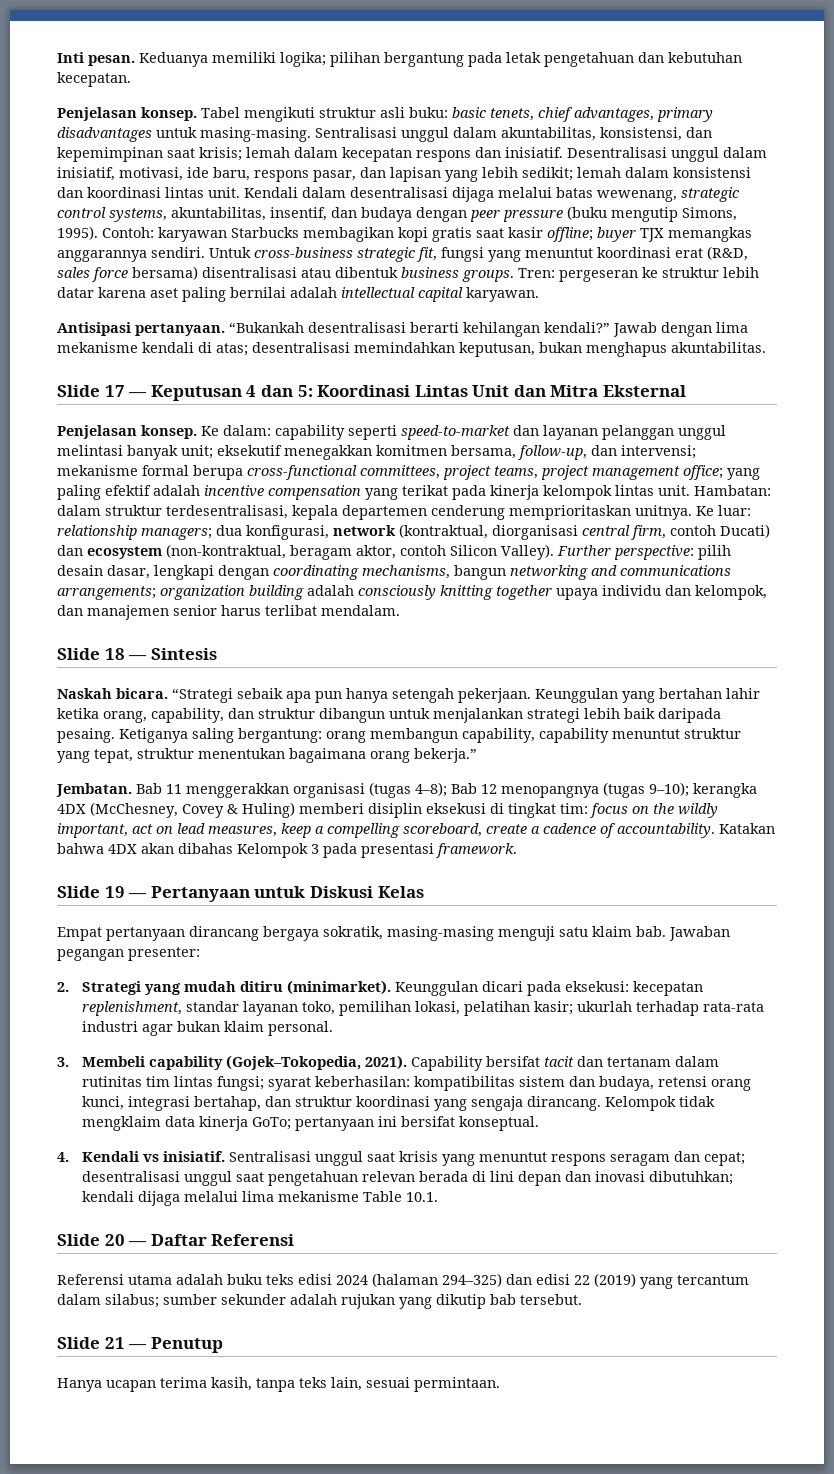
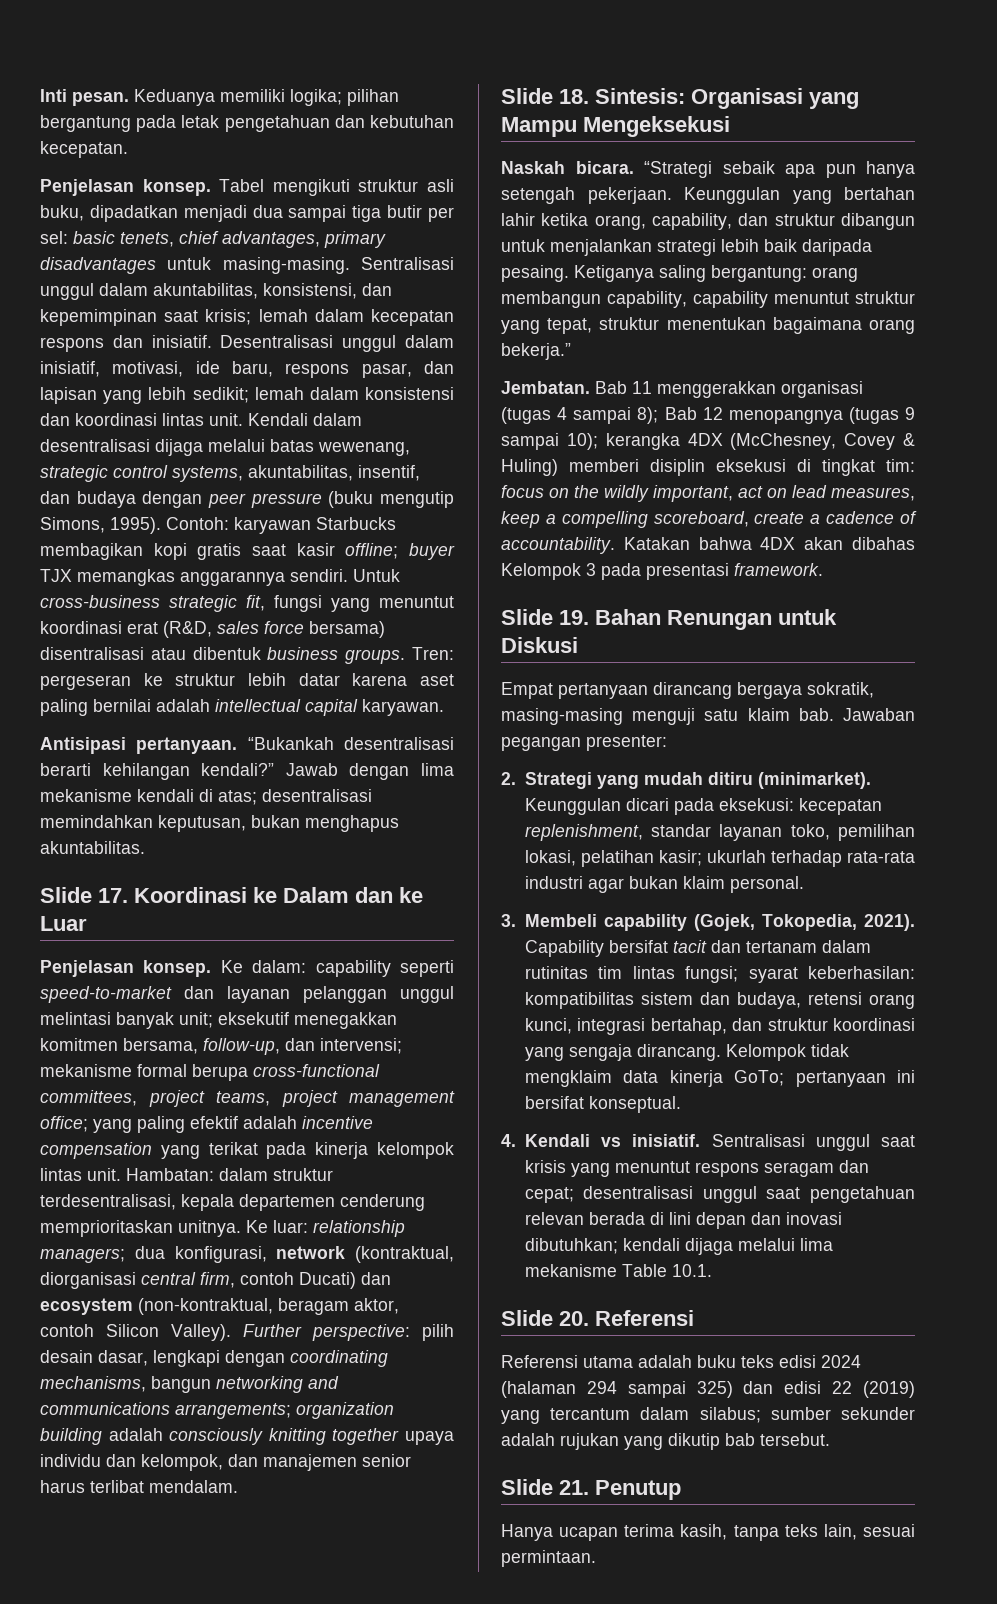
[409,107,448,118] buku: -> [40,205,454,222] [40,231,68,244] buku, dipadatkan menjadi dua sampai tiga butir per sel:
[104,385,687,401] 17 — Keputusan 4 dan 5: Koordinasi Lintas Unit dan Mitra Eksternal -> [98,887,423,903] [40,916,87,931] 17. Koordinasi ke Dalam dan ke Luar
[104,648,217,660] 18 — Sintesis -> [559,88,859,109] [501,116,730,137] 18. Sintesis: Organisasi yang Mampu Mengeksekusi
[415,782,447,797] 4–8); -> [557,407,659,424] 4 sampai 8);
[649,782,689,797] 9–10); -> [905,407,915,420] [501,433,598,450] 9 sampai 10);
[104,886,250,902] 19 — Pertanyaan -> [559,609,772,630] 19. Bahan Renungan
[377,886,424,898] Kelas -> (578, 645) none
[226,1055,362,1070] (Gojek–Tokopedia, -> [693,914,857,931] (Gojek, Tokopedia,
[104,1234,207,1246] 20 — Daftar -> [559,1311,589,1326] 20.
[442,1273,502,1287] 294–325) -> [586,1381,733,1398] 294 sampai 325)
[104,1337,148,1349] 21 — -> [559,1480,589,1495] 21.

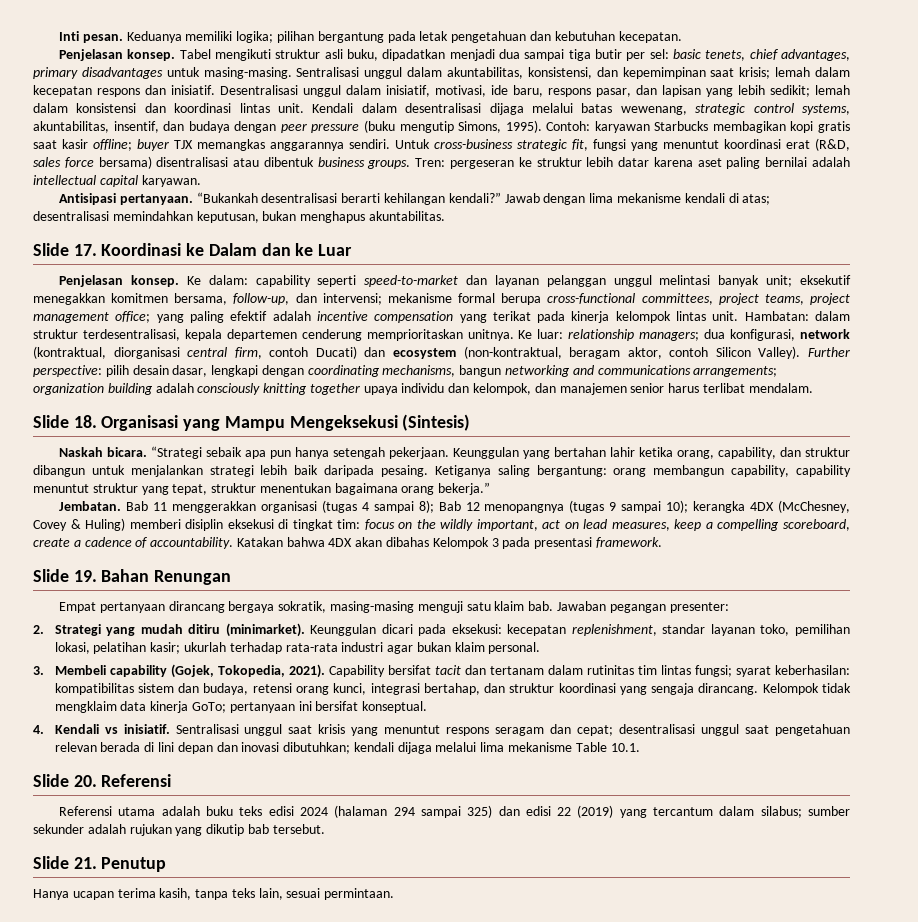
[595,88,685,104] Sintesis: -> (97, 421) none
(730, 126) none -> [402,414,471,431] (Sintesis)
[778,609,837,625] [501,637,578,653] untuk Diskusi -> (232, 577) none

